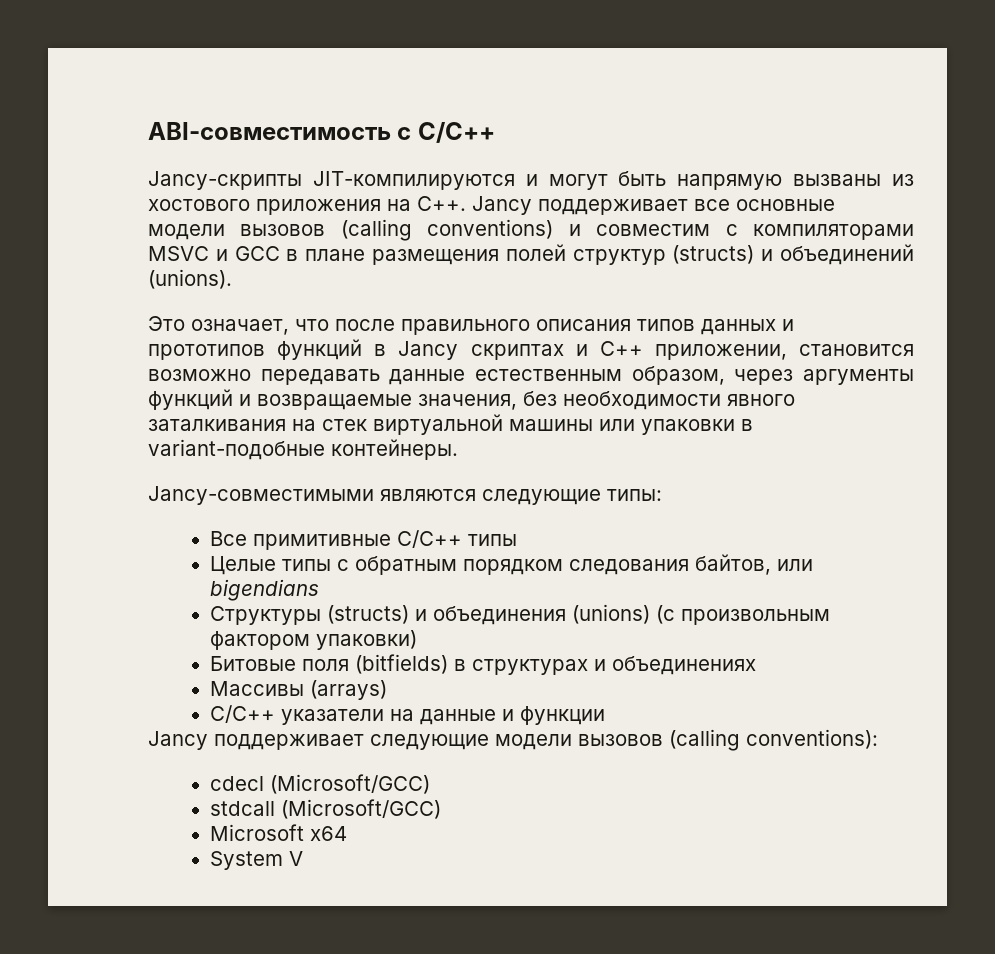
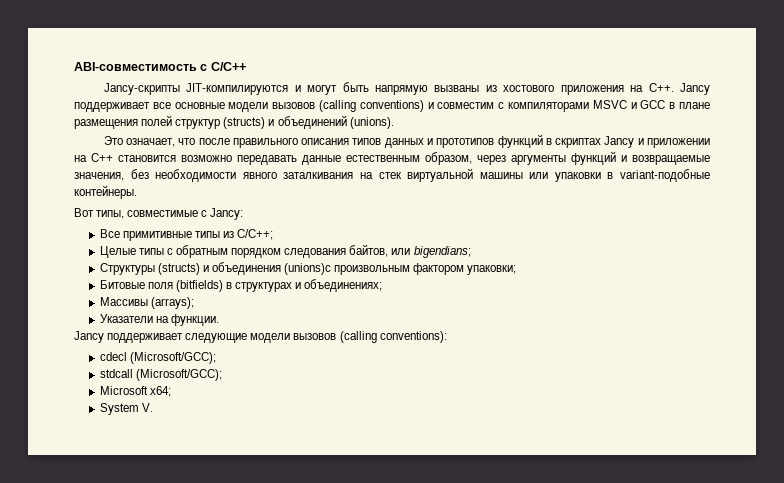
[398,341,787,360] Jancy скриптах и C++ приложении, -> [555,136,710,148] [74,153,113,162] скриптах Jancy и приложении на C++
[148,486,662,505] Jancy-совместимыми являются следующие типы: -> [74,208,244,220] Вот типы, совместимые с Jancy:
[397,530,518,548] C/C++ типы -> [194,229,274,240] типы из C/C++;
[210,579,320,601] bigendians -> [413,246,471,258] bigendians;
[572,604,676,624] (unions) (с -> [284,263,332,275] (unions)с
[316,630,418,650] упаковки) -> [467,265,517,275] упаковки;
[612,656,757,675] объединениях -> [304,279,383,292] объединениях;
[310,680,388,700] [210,705,606,725] (arrays) // C/C++ указатели на данные и функции -> [150,297,194,309] [99,314,219,326] (arrays); // Указатели на функции.
[270,774,431,794] (Microsoft/GCC) -> [129,352,216,364] (Microsoft/GCC);
[281,799,442,819] (Microsoft/GCC) -> [135,369,222,381] (Microsoft/GCC);
[310,826,348,841] x64 -> [149,386,171,397] x64;
[289,851,304,866] V -> [141,403,153,412] V.

